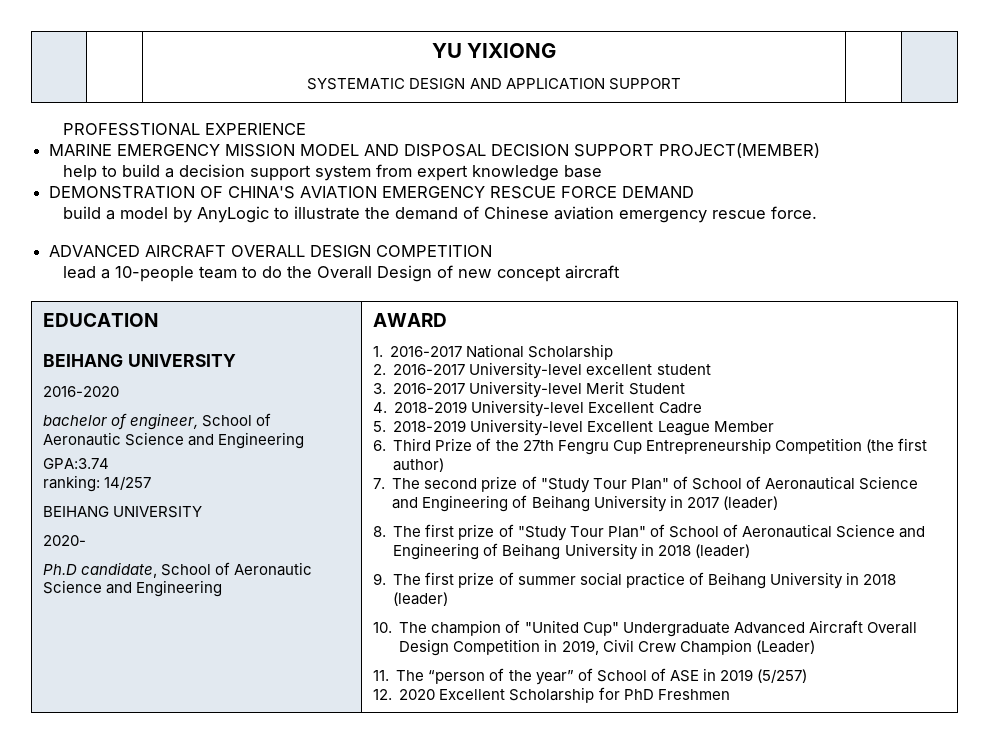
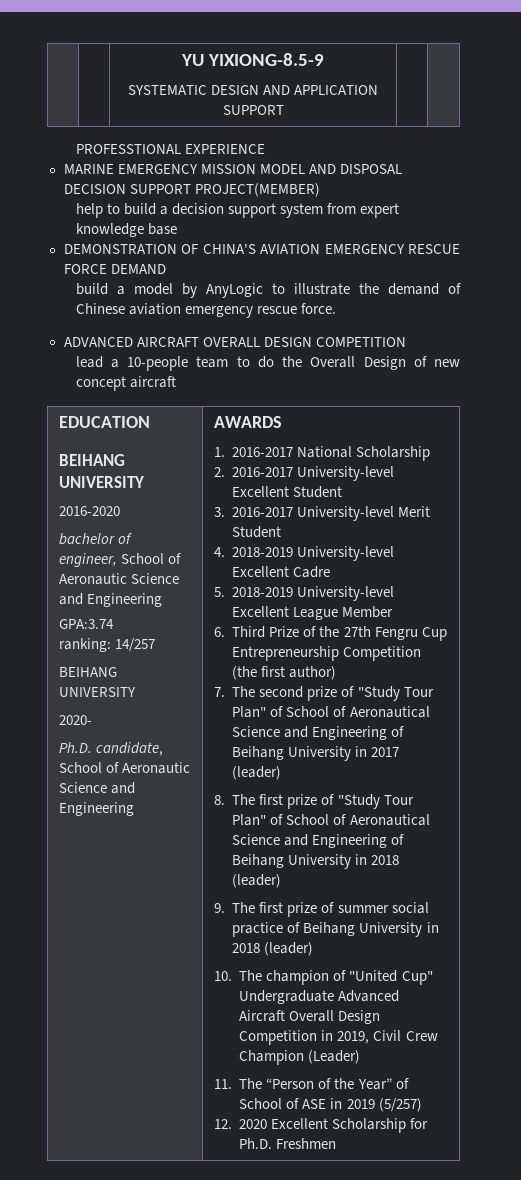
[467,43,557,58] YIXIONG -> [207,53,324,66] YIXIONG-8.5-9
[42,564,77,575] Ph.D -> [58,742,92,753] Ph.D.
[372,313,447,327] AWARD -> [213,416,282,428] AWARDS
[586,364,711,375] excellent student -> [232,486,343,498] Excellent Student
[428,668,574,685] “person of the year” -> [266,1078,392,1090] “Person of the Year”
[623,689,654,700] PhD -> [239,1138,273,1149] Ph.D.

